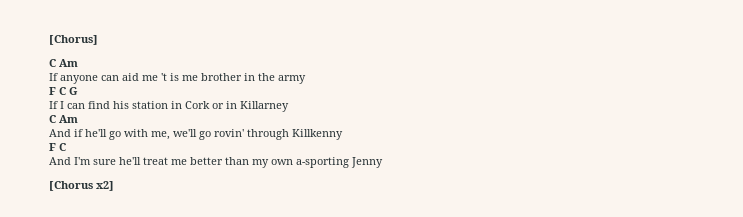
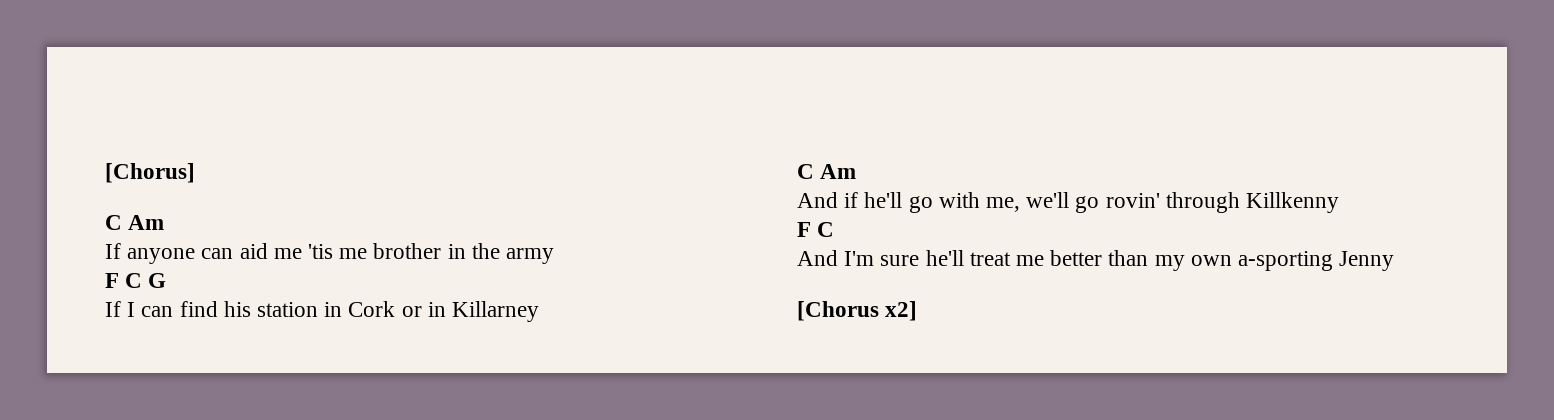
[161,73,179,81] 't is -> [308,244,334,259] 'tis

